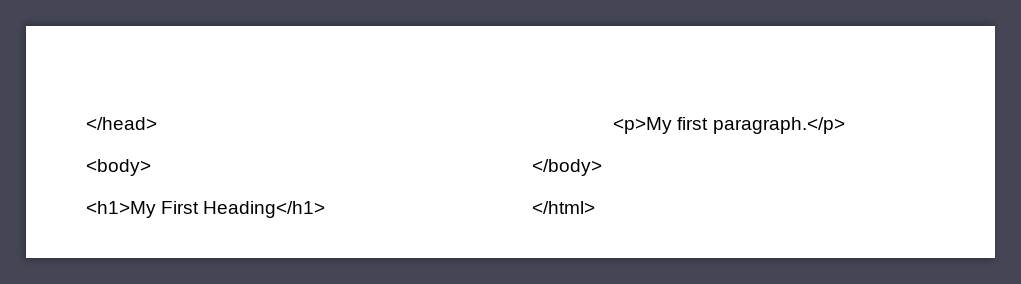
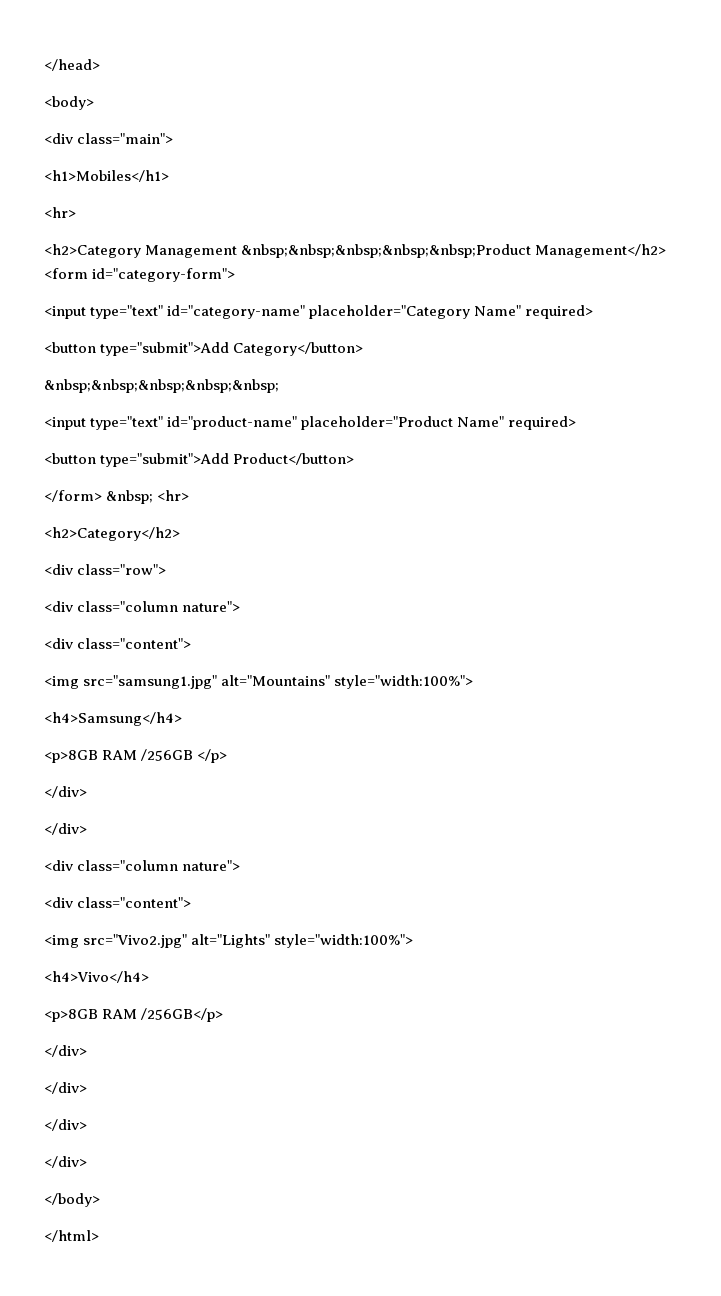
[86,201,326,218] [613,117,845,134] <h1>My First Heading</h1> // <p>My first paragraph.</p> -> [44,133,174,144] [44,170,169,182] [44,207,76,218] [44,244,667,258] [44,268,236,282] [44,305,594,319] [44,342,364,356] [44,379,279,393] [44,416,577,430] [44,453,355,467] [44,490,190,504] [44,527,180,541] [44,564,167,575] [44,601,241,612] [44,638,192,649] [44,675,474,689] [44,712,182,726] [44,749,228,763] [44,786,87,798] [44,823,87,835] [44,860,241,871] [44,897,192,908] [44,934,414,948] [44,971,149,983] [44,1008,224,1022] [44,1045,87,1057] [44,1082,87,1094] [44,1119,87,1131] [44,1156,87,1168] <div class="main"> // <h1>Mobiles</h1> // <hr> // <h2>Category Management &nbsp;&nbsp;&nbsp;&nbsp;&nbsp;Product Management</h2> <form id="category-form"> // <input type="text" id="category-name" placeholder="Category Name" required> // <button type="submit">Add Category</button> // &nbsp;&nbsp;&nbsp;&nbsp;&nbsp; // <input type="text" id="product-name" placeholder="Product Name" required> // <button type="submit">Add Product</button> // </form> &nbsp; <hr> // <h2>Category</h2> // <div class="row"> // <div class="column nature"> // <div class="content"> // <img src="samsung1.jpg" alt="Mountains" style="width:100%"> // <h4>Samsung</h4> // <p>8GB RAM /256GB </p> // </div> // </div> // <div class="column nature"> // <div class="content"> // <img src="Vivo2.jpg" alt="Lights" style="width:100%"> // <h4>Vivo</h4> // <p>8GB RAM /256GB</p> // </div> // </div> // </div> // </div>

